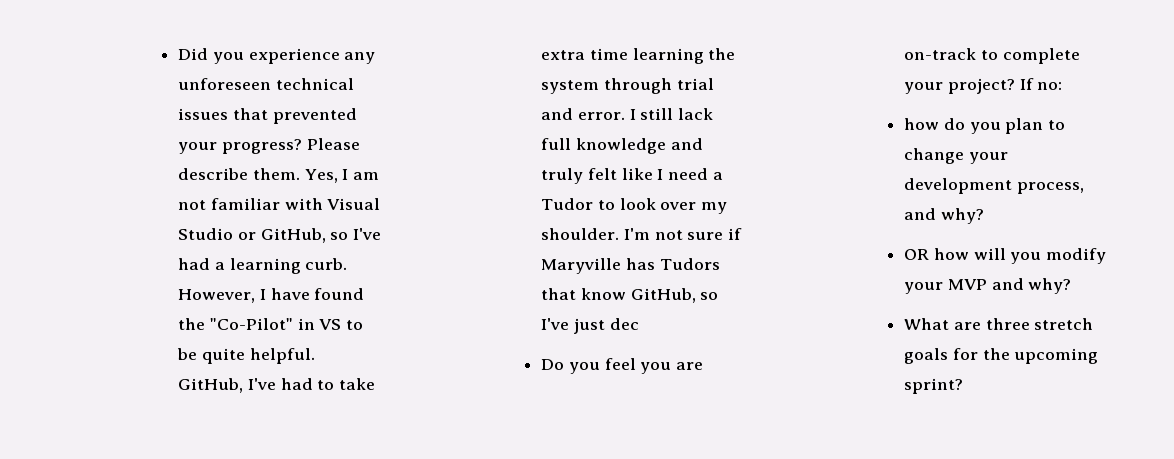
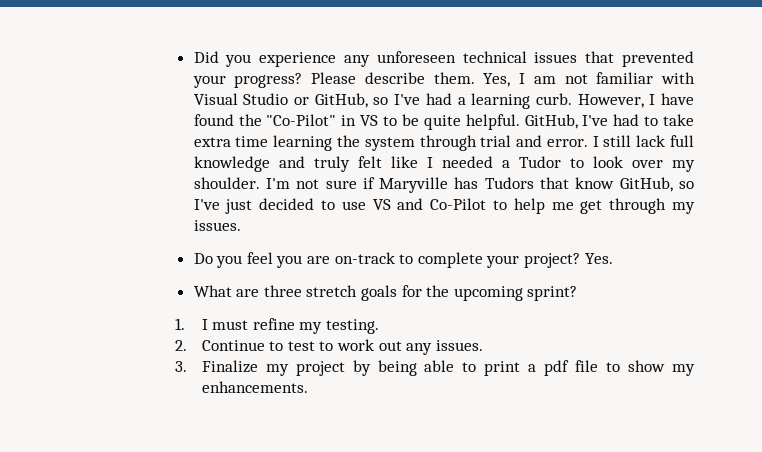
[667,168,708,180] need -> [441,156,493,168] needed
[609,318,639,330] dec -> [259,198,695,214] [193,220,241,231] decided to use VS and Co-Pilot to help me get through my issues.
[1019,78,1063,90] [904,118,1065,134] [904,148,1008,164] [904,178,1084,194] [904,208,984,224] [904,248,1106,264] [904,278,1072,294] If no: // how do you plan to change your development process, and why? // OR how will you modify your MVP and why? -> [584,253,613,264] Yes.
(964, 386) none -> [174,318,380,334] [174,339,483,355] [174,360,696,376] [201,381,308,393] // 1. I must refine my testing. // 2. Continue to test to work out any issues. // 3. Finalize my project by being able to print a pdf file to show my enhancements.

